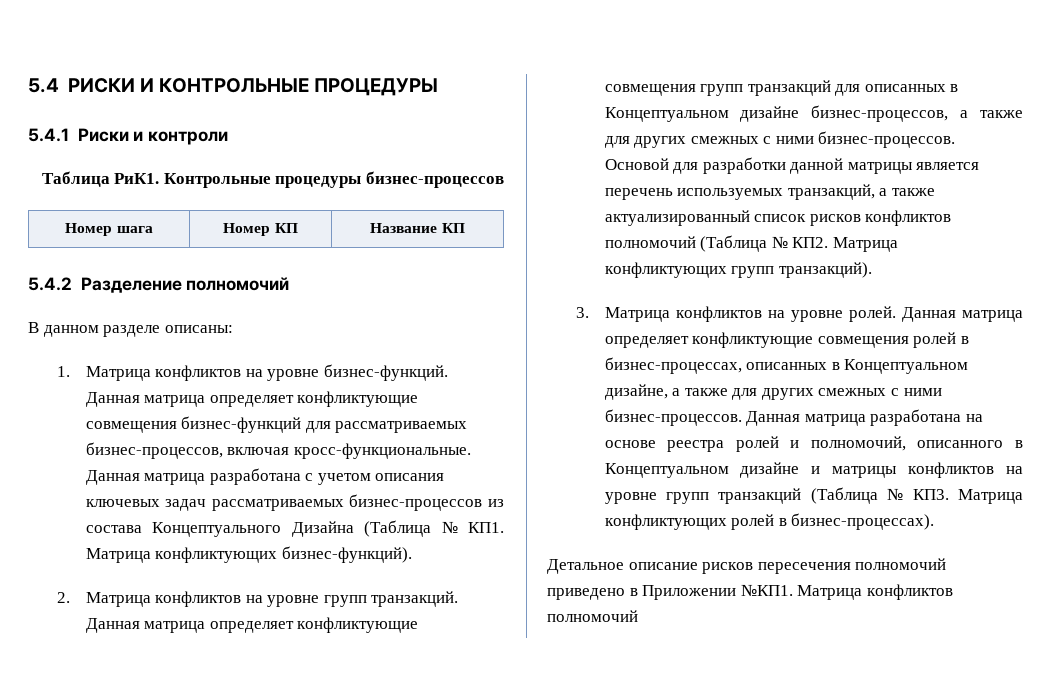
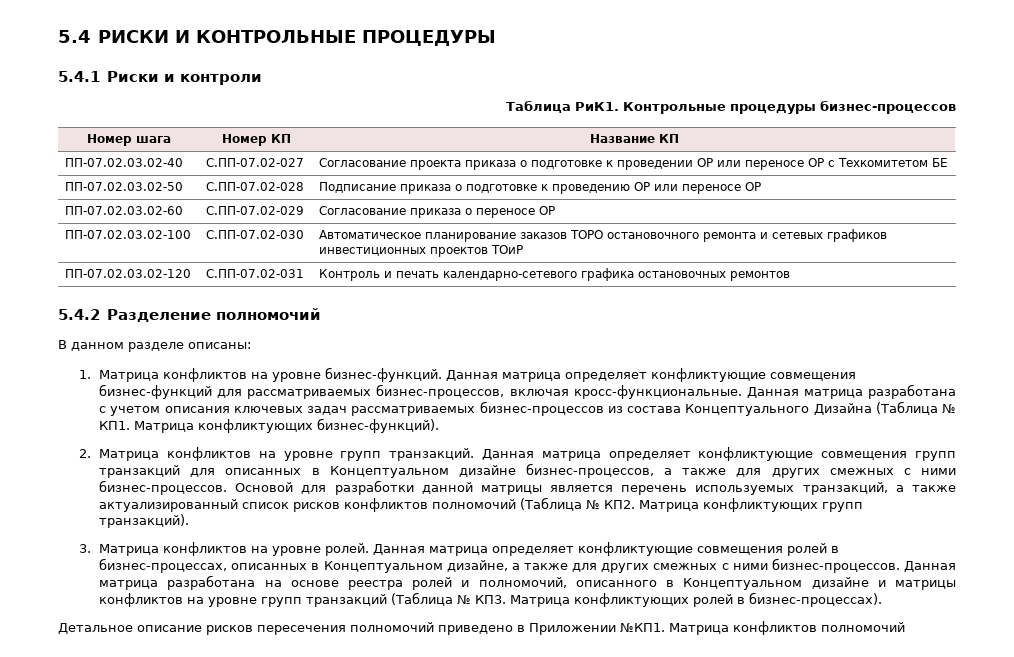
(465, 228) none -> [65,158,184,167] [206,158,305,167] [319,158,949,170] [65,182,184,191] [206,182,305,191] [319,182,762,194] [65,206,184,215] [206,206,305,215] [319,206,556,218] [65,230,192,239] [206,230,305,239] [319,229,888,242] [319,245,524,257] [65,269,192,278] [206,269,305,278] [319,268,791,281] // ПП-07.02.03.02-40 | C.ПП-07.02-027 | Согласование проекта приказа о подготовке к проведении ОР или переносе ОР с Техкомитетом БЕ // ПП-07.02.03.02-50 | C.ПП-07.02-028 | Подписание приказа о подготовке к проведению ОР или переносе ОР // ПП-07.02.03.02-60 | C.ПП-07.02-029 | Согласование приказа о переносе ОР // ПП-07.02.03.02-100 | C.ПП-07.02-030 | Автоматическое планирование заказов ТОРО остановочного ремонта и сетевых графиков инвестиционных проектов ТОиР // ПП-07.02.03.02-120 | C.ПП-07.02-031 | Контроль и печать календарно-сетевого графика остановочных ремонтов

